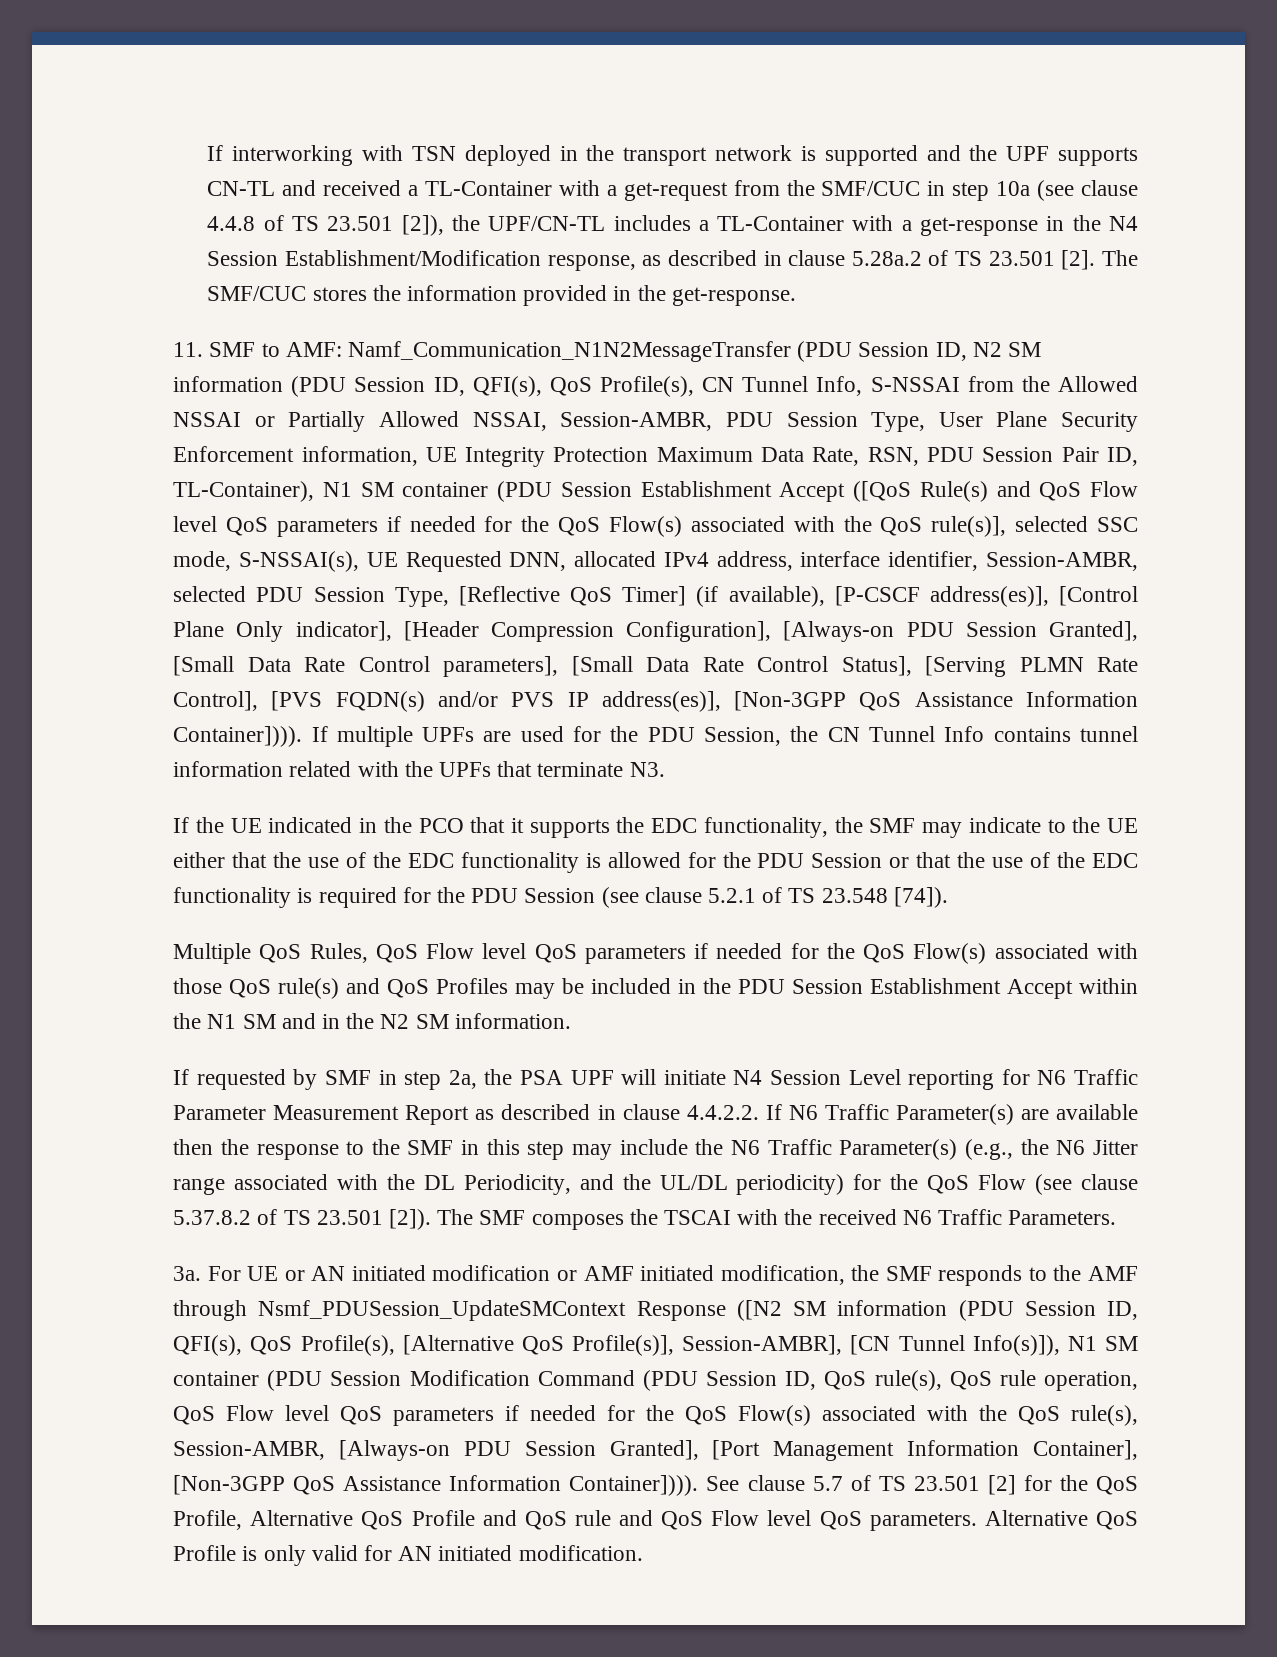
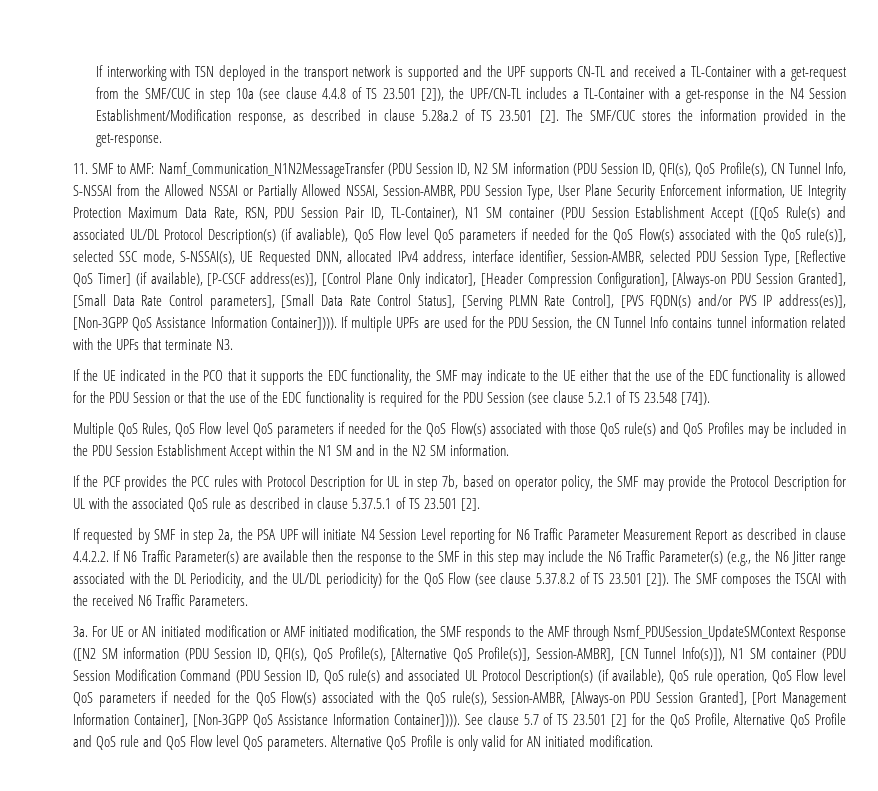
(1031, 489) none -> [72,228,349,244] associated UL/DL Protocol Description(s) (if avaliable),
(571, 1021) none -> [72,475,847,491] [72,497,480,512] // If the PCF provides the PCC rules with Protocol Description for UL in step 7b, based on operator policy, the SMF may provide the Protocol Description for UL with the associated QoS rule as described in clause 5.37.5.1 of TS 23.501 [2].
[874,1370,942,1391] rule(s), -> [348,669,665,685] rule(s) and associated UL Protocol Description(s) (if available),

